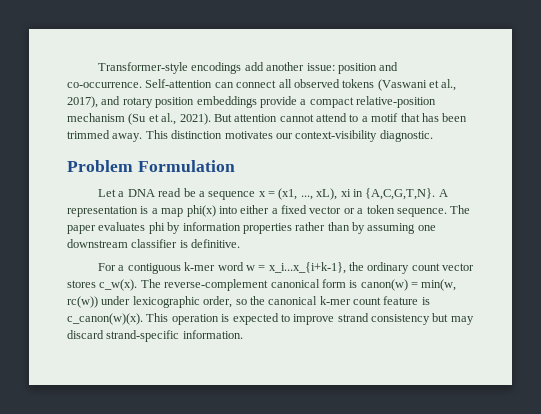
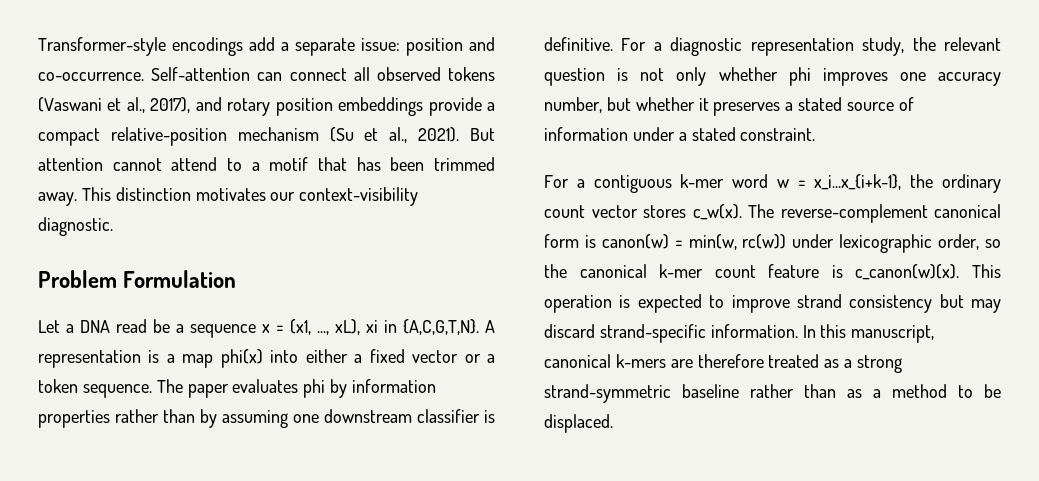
[266,62,305,71] another -> [280,38,355,56] a separate
(241, 243) none -> [621,37,1001,56] [544,67,1001,86] [544,97,914,116] [544,127,816,141] For a diagnostic representation study, the relevant question is not only whether phi improves one accuracy number, but whether it preserves a stated source of information under a stated constraint.
(243, 334) none -> [802,324,935,343] [544,354,903,373] [544,384,1001,403] [544,414,613,433] In this manuscript, canonical k-mers are therefore treated as a strong strand-symmetric baseline rather than as a method to be displaced.

